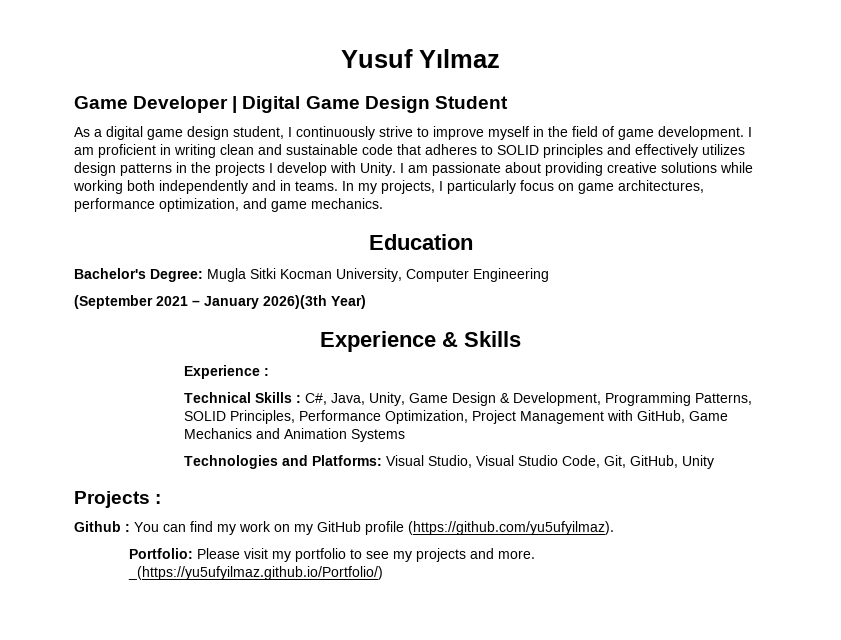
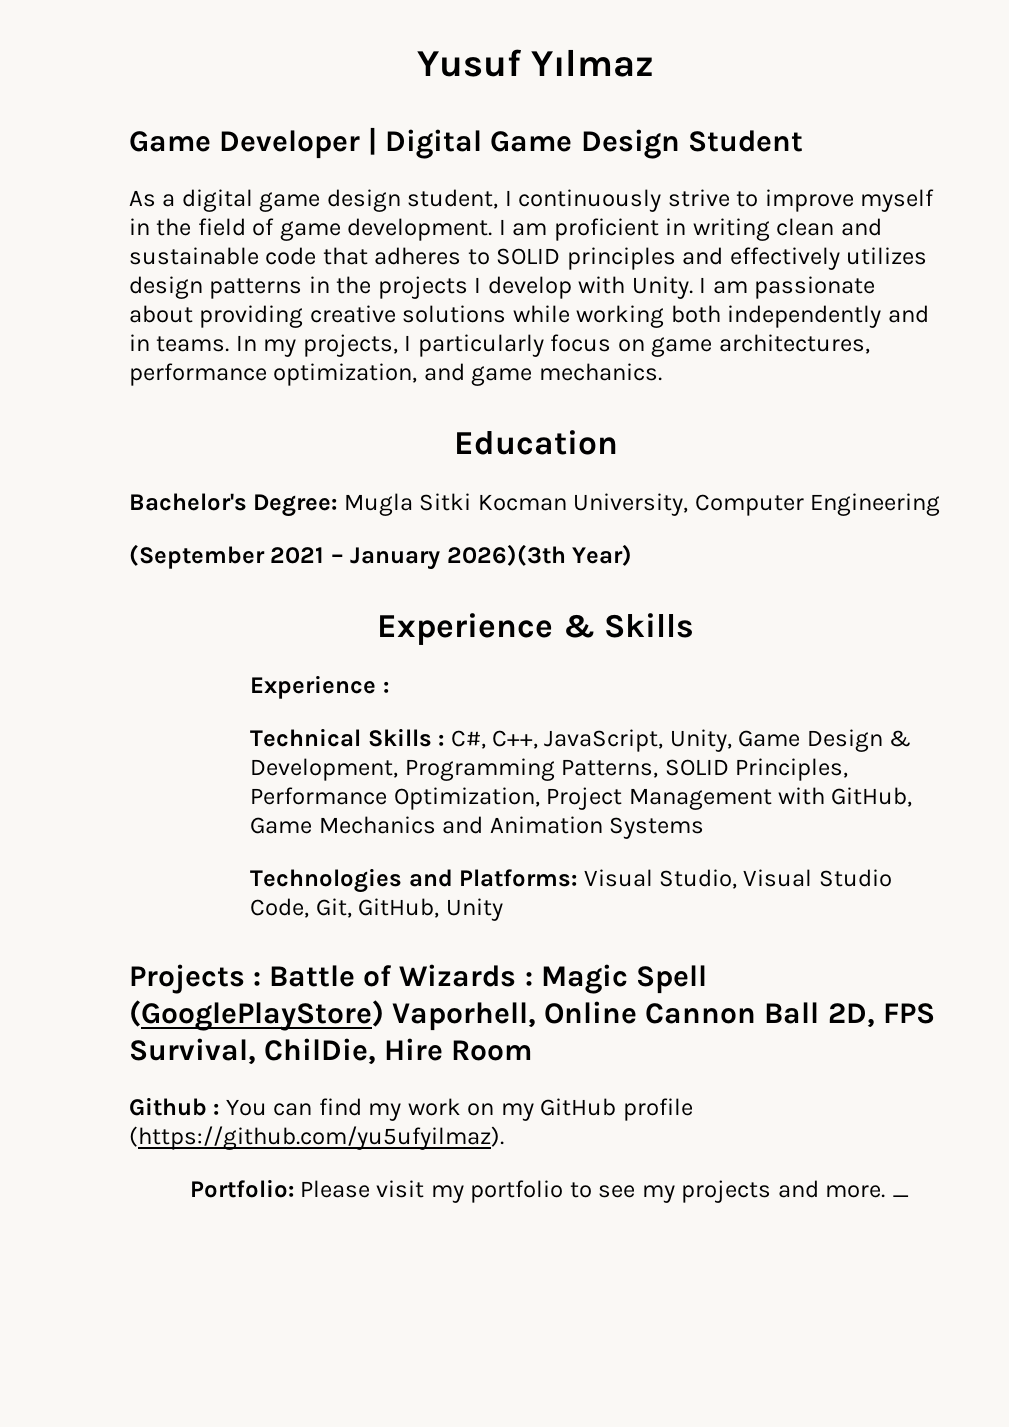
[331,393,366,405] Java, -> [491,729,664,752] C++, JavaScript,
(162, 499) none -> [269,964,707,994] [129,1000,935,1031] [129,1038,533,1065] Battle of Wizards : Magic Spell (GooglePlayStore) Vaporhell, Online Cannon Ball 2D, FPS Survival, ChilDie, Hire Room
[128,566,384,580] _(https://yu5ufyilmaz.github.io/Portfolio/) -> [891,1195,909,1197] _

